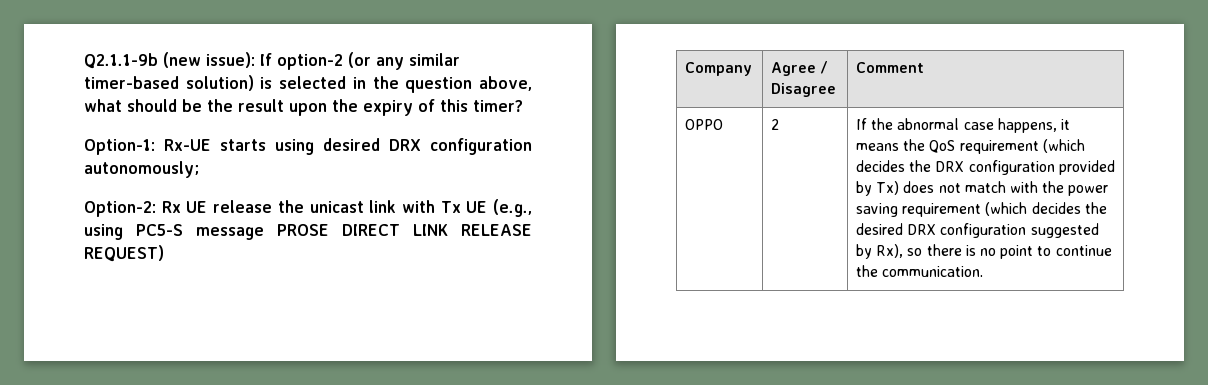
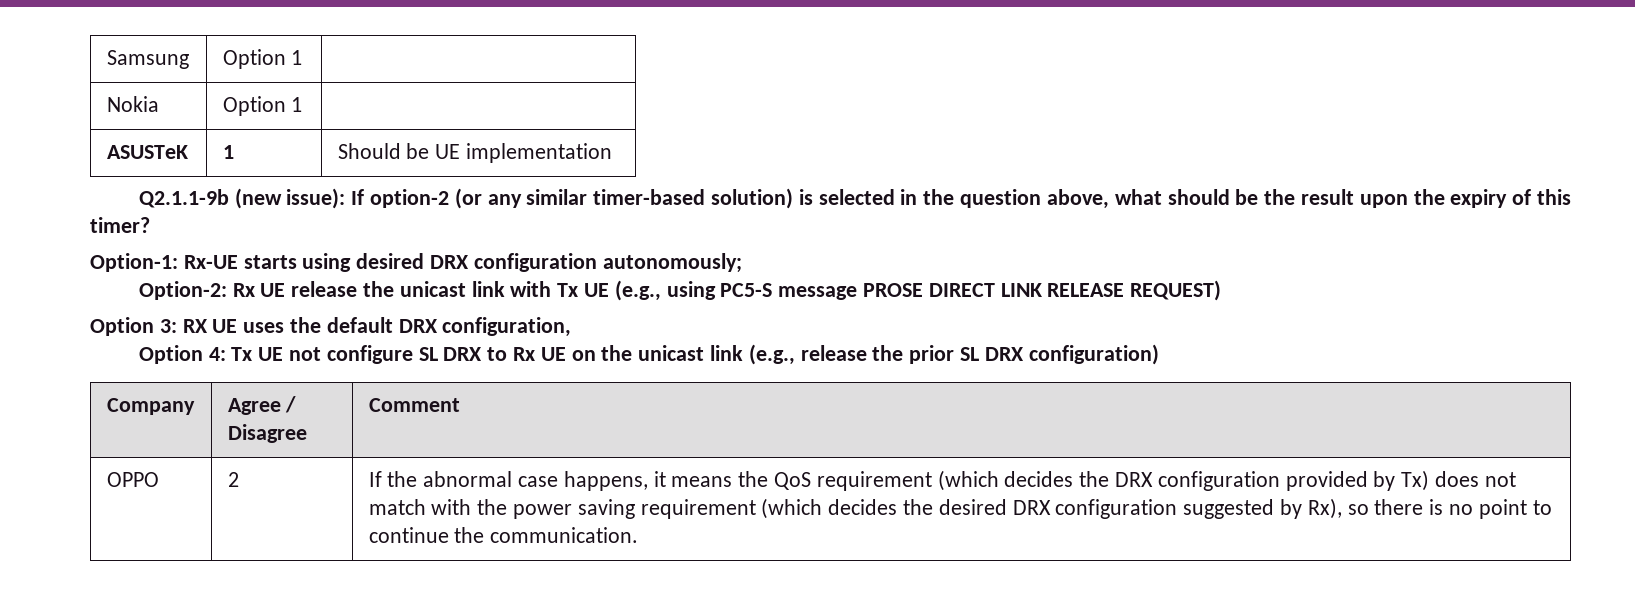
(84, 61) none -> [106,50,189,69] [222,49,303,69] [106,96,159,112] [222,96,303,116] [106,145,188,159] [222,145,234,159] [337,143,612,163] Samsung | Option 1 | // Nokia | Option 1 | // ASUSTeK | 1 | Should be UE implementation //
(164, 253) none -> [90,317,572,337] [138,344,1159,365] // Option 3: RX UE uses the default DRX configuration, // Option 4: Tx UE not configure SL DRX to Rx UE on the unicast link (e.g., release the prior SL DRX configuration)

